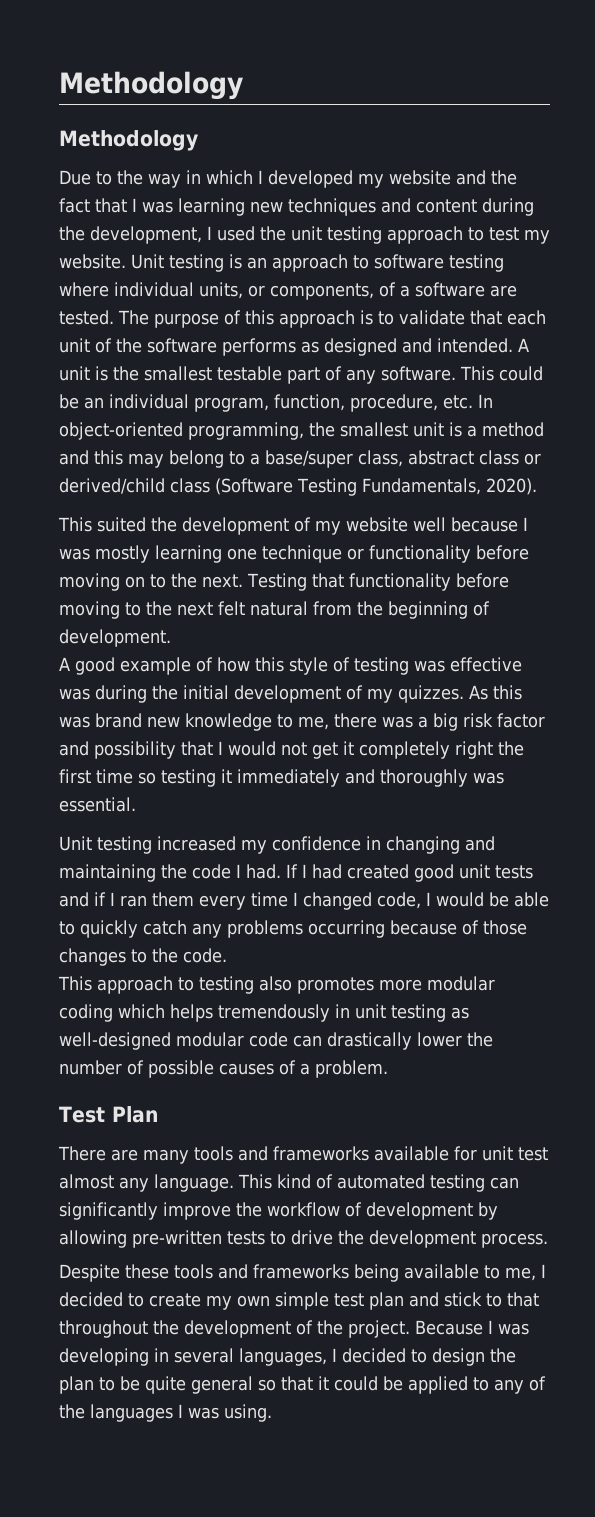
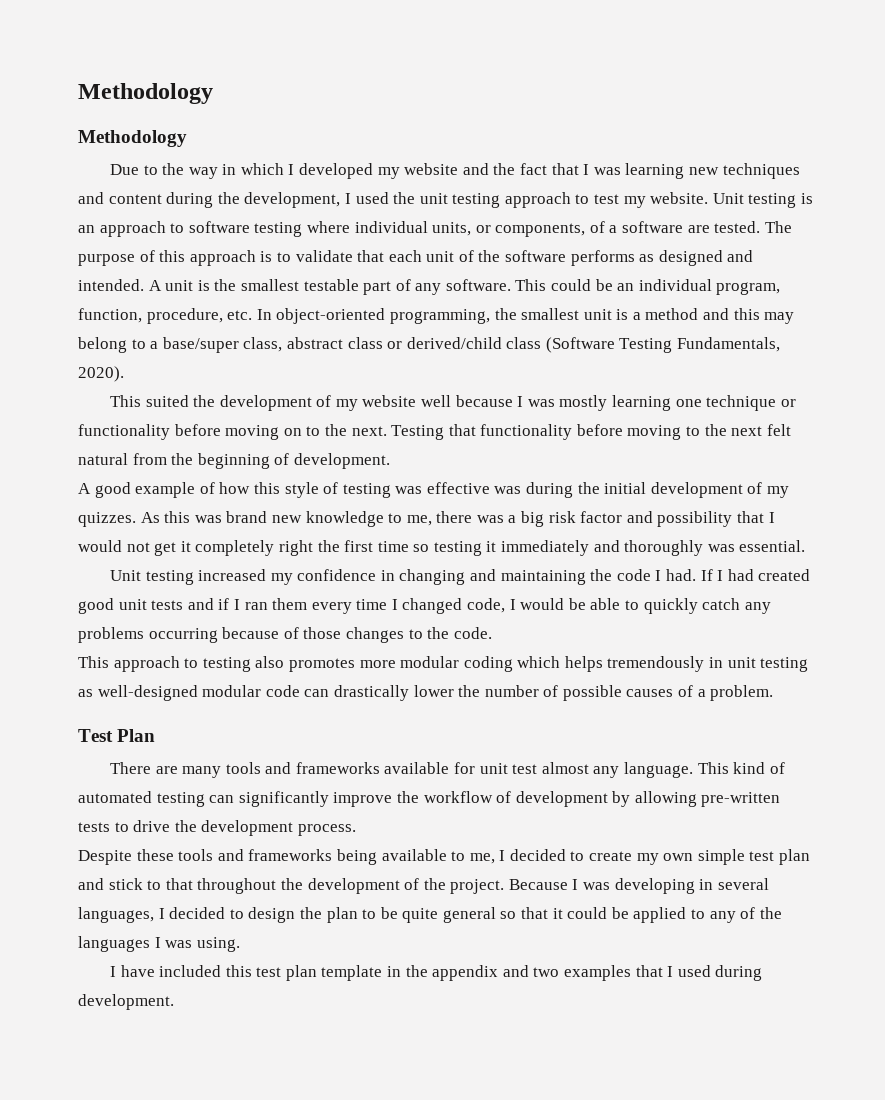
(272, 1413) none -> [109,965,763,981] [78,994,174,1010] // I have included this test plan template in the appendix and two examples that I used during development.

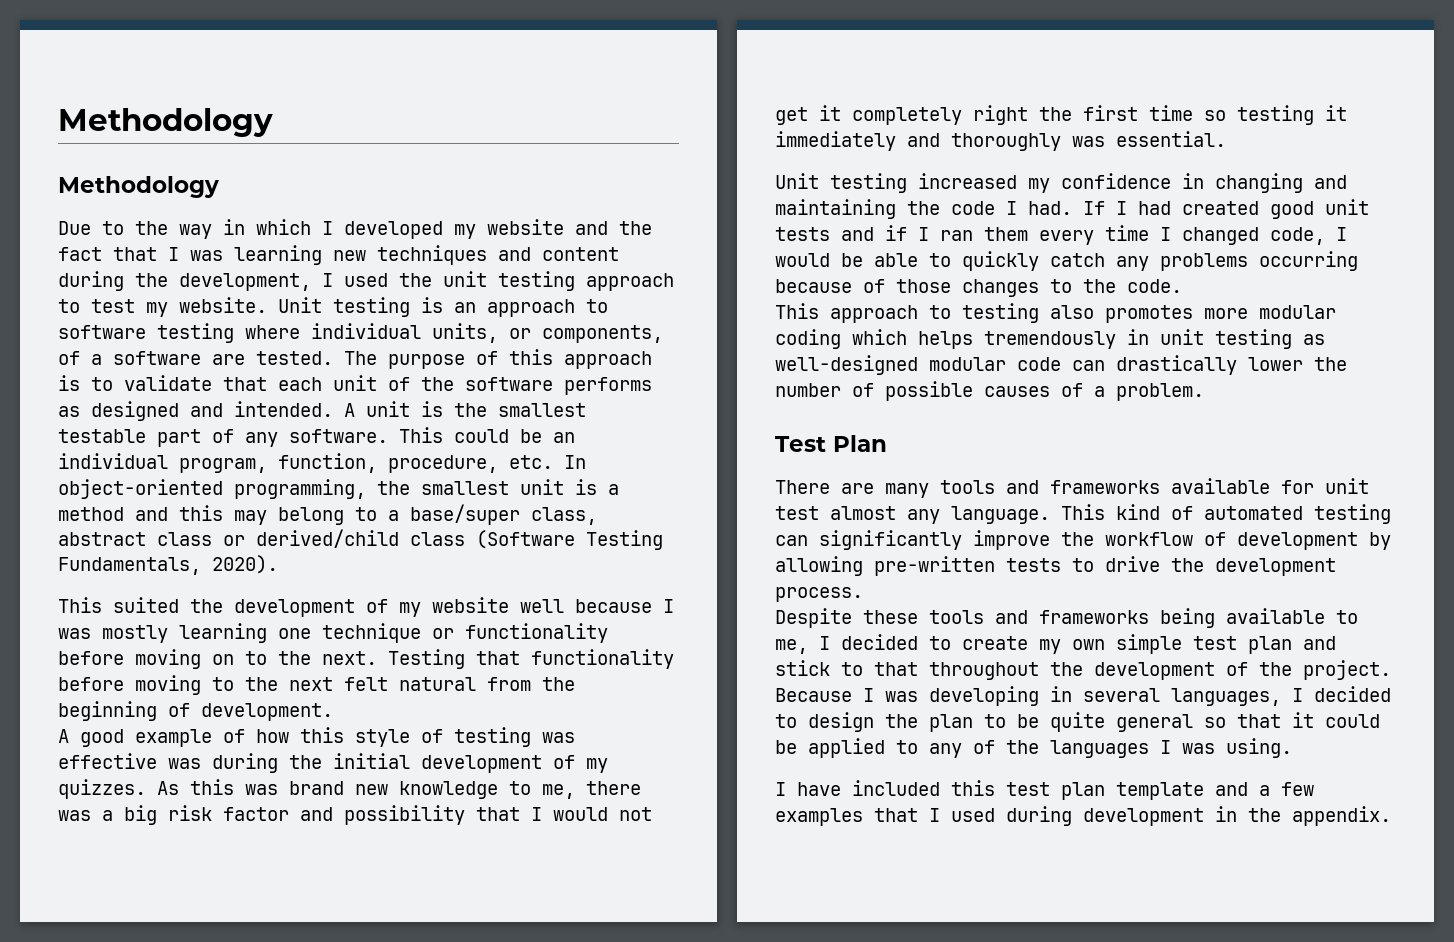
[387,965,560,981] in the appendix and two -> [1215,782,1314,796] and a few
[78,994,174,1010] development. -> [1083,806,1391,826] development in the appendix.

